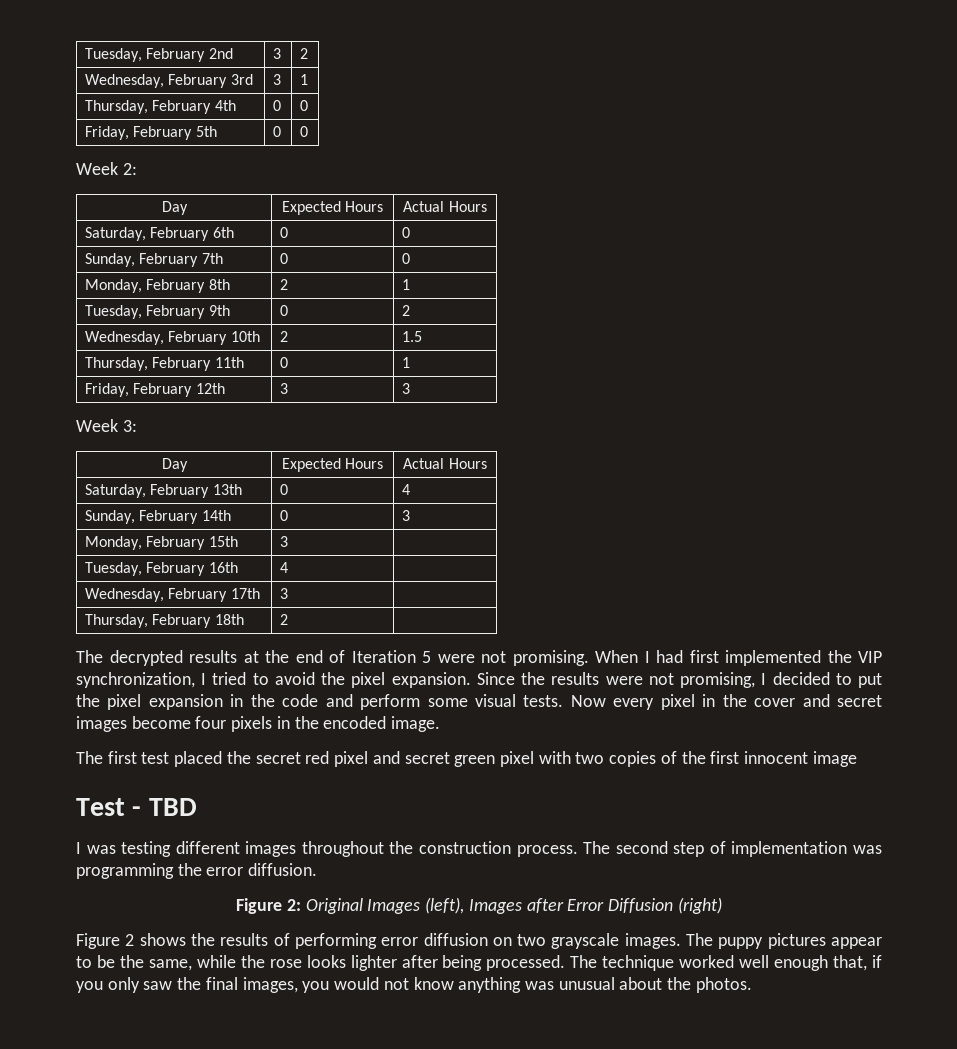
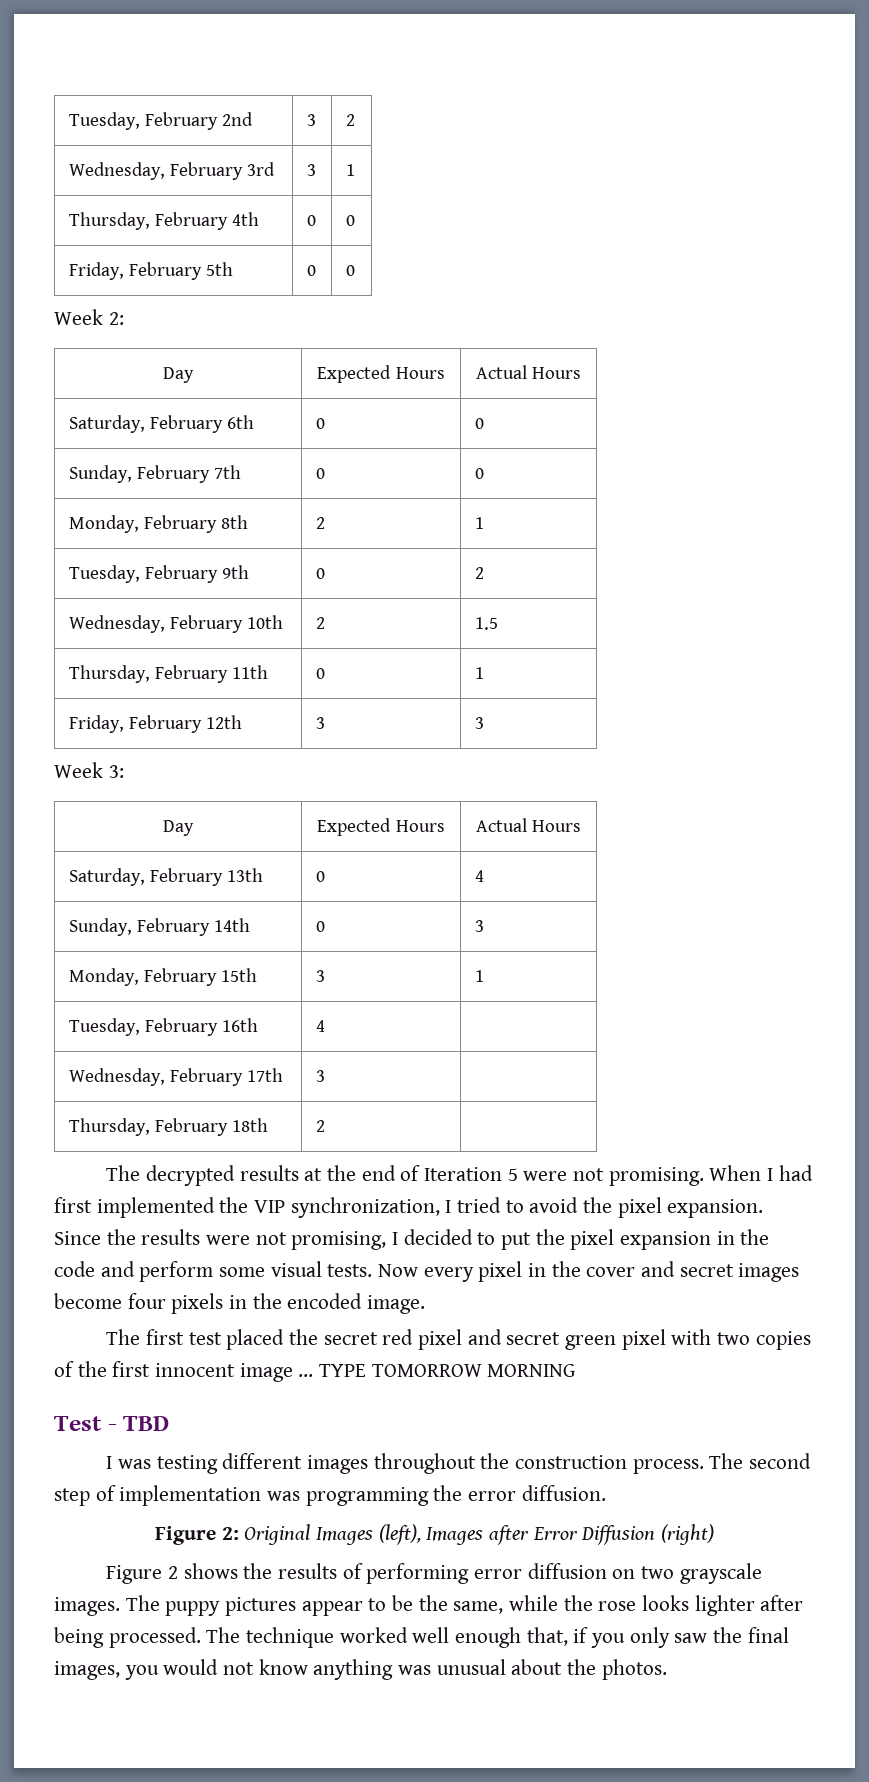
(288, 541) none -> [474,970,484,982] 1
(857, 759) none -> [298,1364,576,1377] … TYPE TOMORROW MORNING

